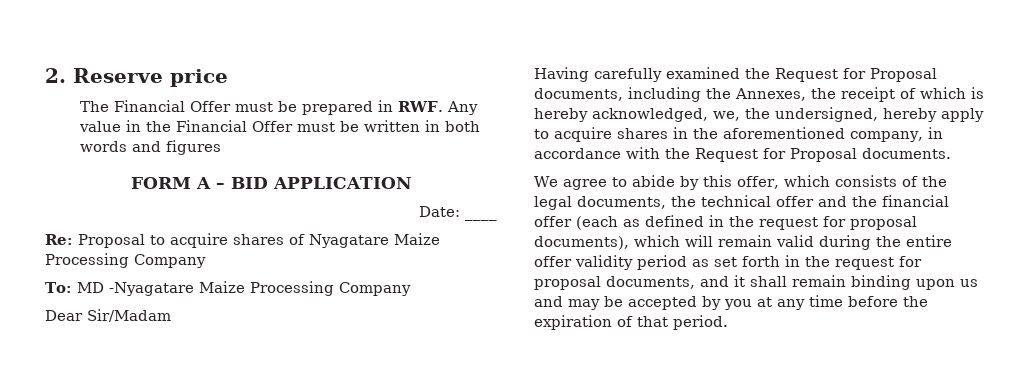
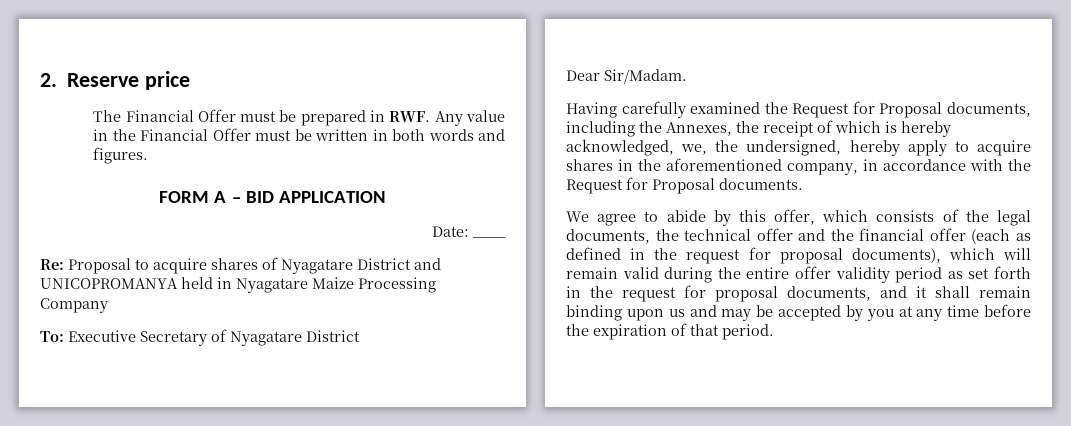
[165,140,221,155] figures -> [93,147,149,164] figures.
(389, 241) none -> [357,258,441,270] [40,277,308,293] District and UNICOPROMANYA held in Nyagatare
[76,281,411,296] MD -Nyagatare Maize Processing Company -> [68,329,360,346] Executive Secretary of Nyagatare District
[87,309,171,322] Sir/Madam -> [604,69,687,84] Sir/Madam.

